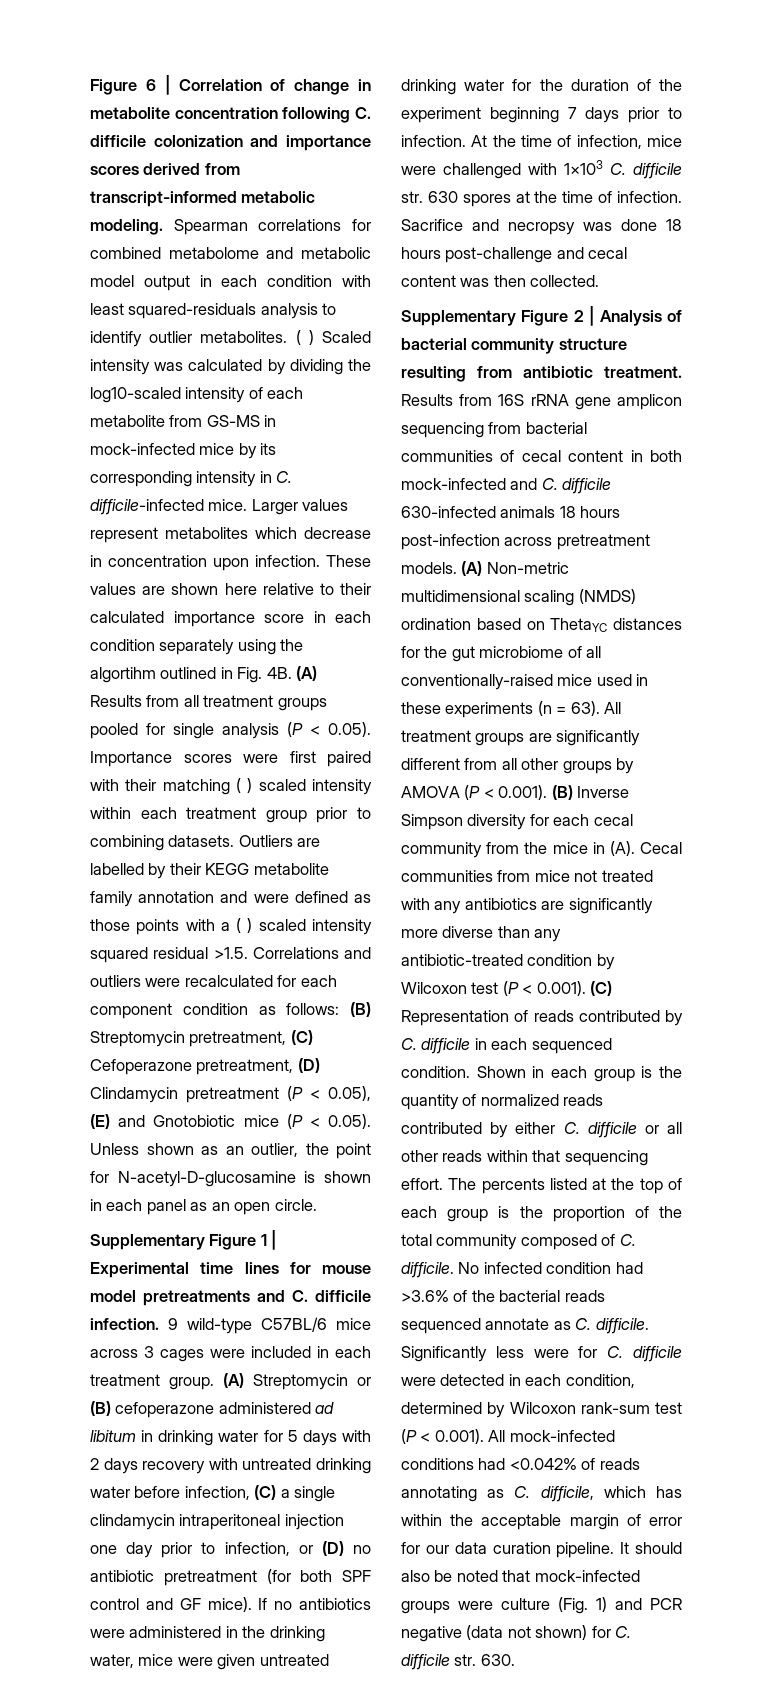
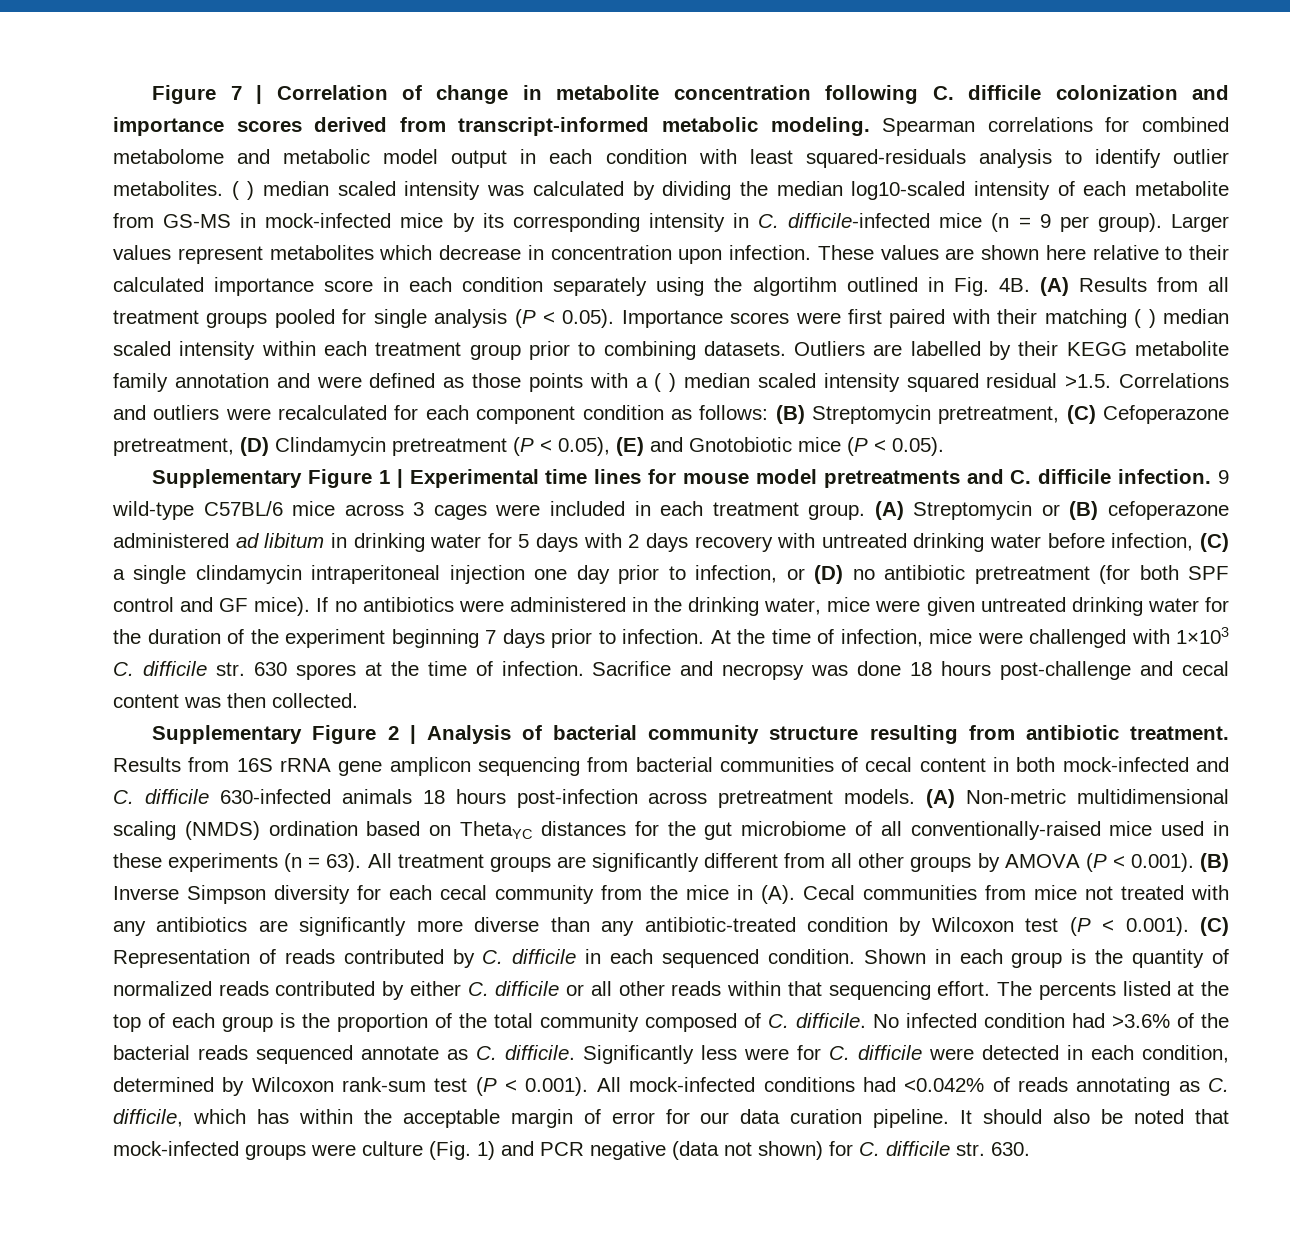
[90,79,156,95] Figure 6 -> [152,85,242,104] Figure 7
[322,331,372,343] Scaled -> [263,181,396,196] median scaled
(372, 365) none -> [776,181,843,196] median
[208,499,248,511] mice. -> [939,213,1162,232] mice (n = 9 per group).
(253, 785) none -> [1163,309,1230,324] median
(253, 925) none -> [684,373,751,388] median
[90,1143,371,1159] [90,1171,371,1187] [90,1199,317,1215] Unless shown as an outlier, the point for N-acetyl-D-glucosamine is shown in each panel as an open circle. -> (944, 446) none

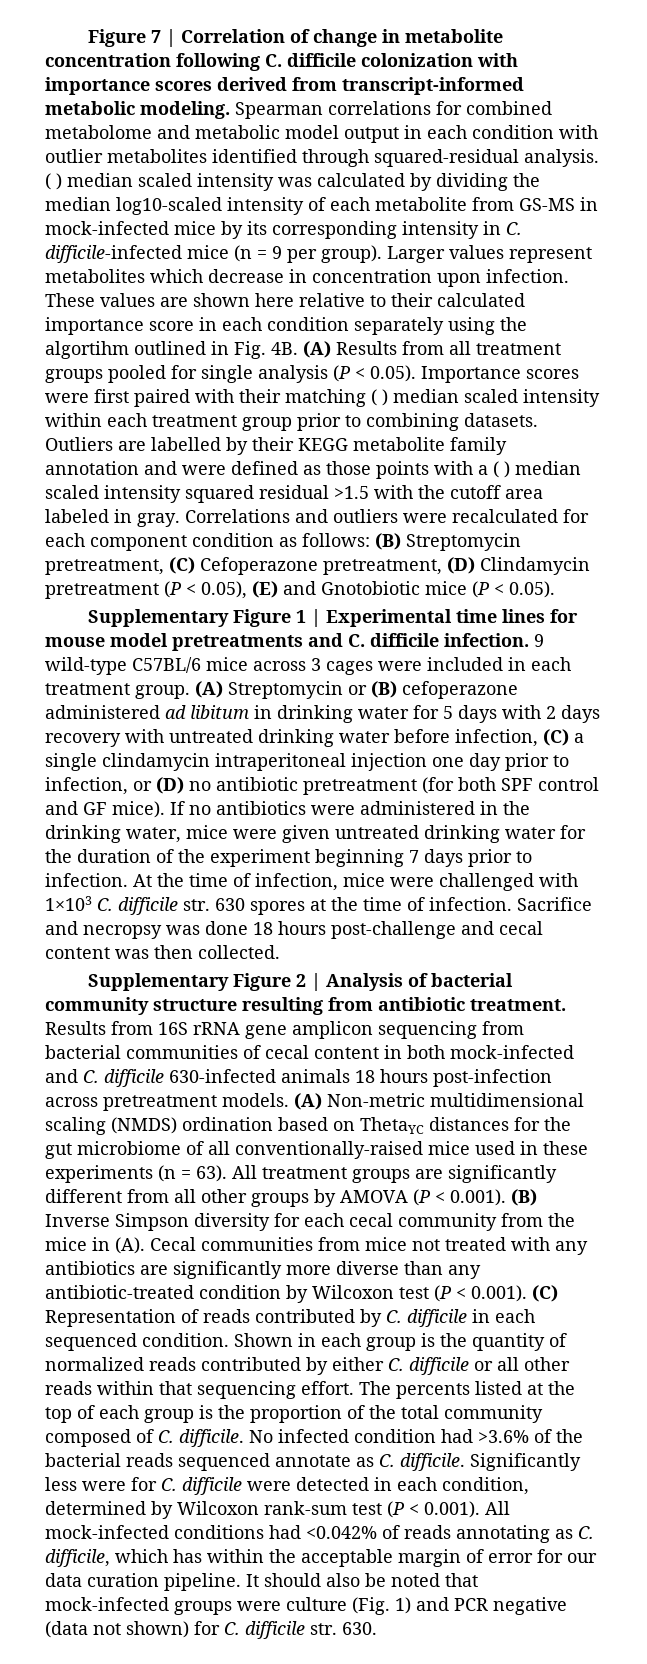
[1192,85,1230,100] and -> [477,53,518,67] with
[749,149,1229,168] [113,181,223,196] least squared-residuals analysis to identify outlier metabolites. -> [45,149,599,167] outlier metabolites identified through squared-residual analysis.
[1065,374,1112,388] >1.5. -> [334,485,543,499] [45,509,180,527] >1.5 with the cutoff area labeled in gray.

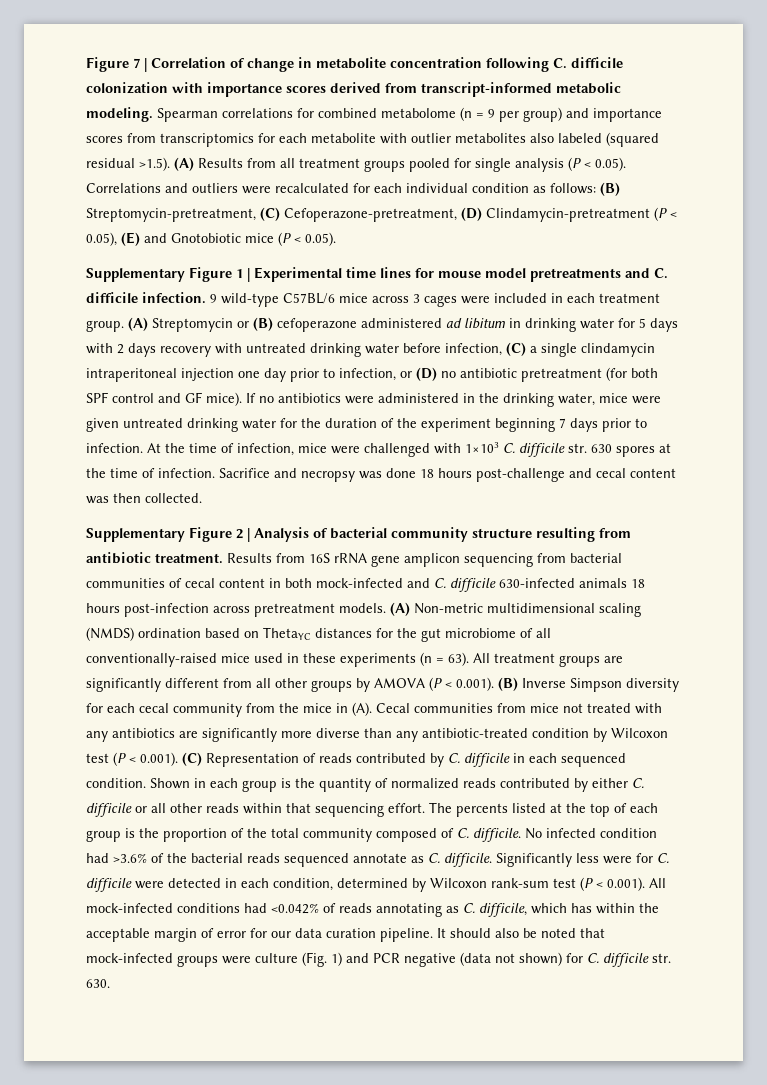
[157,125,598,143] [45,149,599,167] [45,173,540,191] [45,197,598,215] [45,221,522,239] [45,245,592,263] [45,269,569,287] [45,293,525,307] [45,317,527,335] [45,341,298,359] and metabolic model output in each condition with outlier metabolites identified through squared-residual analysis. ( ) median scaled intensity was calculated by dividing the median log10-scaled intensity of each metabolite from GS-MS in mock-infected mice by its corresponding intensity in C. difficile-infected mice (n = 9 per group). Larger values represent metabolites which decrease in concentration upon infection. These values are shown here relative to their calculated importance score in each condition separately using the algortihm outlined in Fig. 4B. -> [460,107,662,122] [86,132,659,147] [86,157,170,171] (n = 9 per group) and importance scores from transcriptomics for each metabolite with outlier metabolites also labeled (squared residual >1.5).
[421,366,579,383] [45,389,600,407] [45,413,538,431] [45,437,507,455] [45,461,581,479] [45,485,543,503] [45,509,180,527] Importance scores were first paired with their matching ( ) median scaled intensity within each treatment group prior to combining datasets. Outliers are labelled by their KEGG metabolite family annotation and were defined as those points with a ( ) median scaled intensity squared residual >1.5 with the cutoff area labeled in gray. -> (626, 164) none
[90,535,187,551] component -> [406,183,468,193] individual
[406,533,521,551] [45,557,590,575] [45,583,159,599] Streptomycin pretreatment, (C) Cefoperazone pretreatment, (D) Clindamycin pretreatment -> [86,207,650,222] Streptomycin-pretreatment, (C) Cefoperazone-pretreatment, (D) Clindamycin-pretreatment

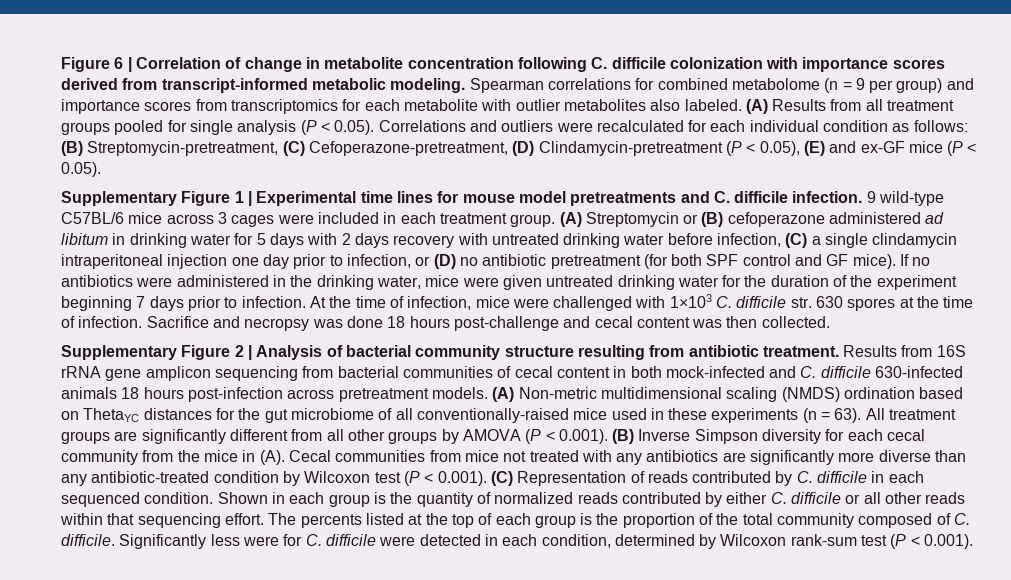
[86,57,140,72] Figure 7 -> [61,57,124,72] Figure 6
[558,132,659,147] [86,157,170,171] labeled (squared residual >1.5). -> [684,99,742,111] labeled.
[171,233,241,243] Gnotobiotic -> [860,141,905,153] ex-GF
[525,828,657,839] [86,853,492,867] No infected condition had >3.6% of the bacterial reads sequenced annotate as C. difficile. -> (115, 540) none
[649,878,666,888] [86,903,659,917] [86,928,605,942] [86,952,671,967] [86,979,110,988] All mock-infected conditions had <0.042% of reads annotating as C. difficile, which has within the acceptable margin of error for our data curation pipeline. It should also be noted that mock-infected groups were culture (Fig. 1) and PCR negative (data not shown) for C. difficile str. 630. -> (974, 541) none

